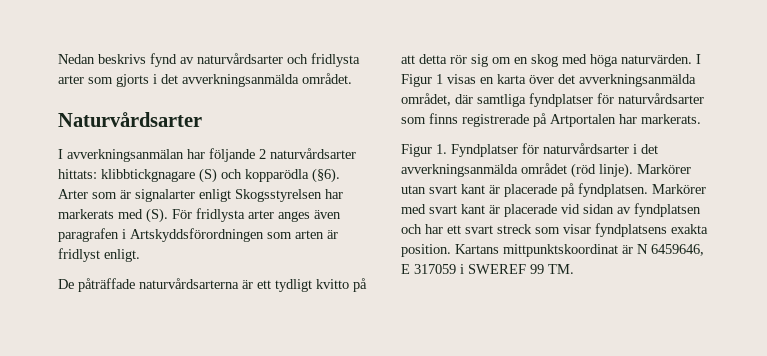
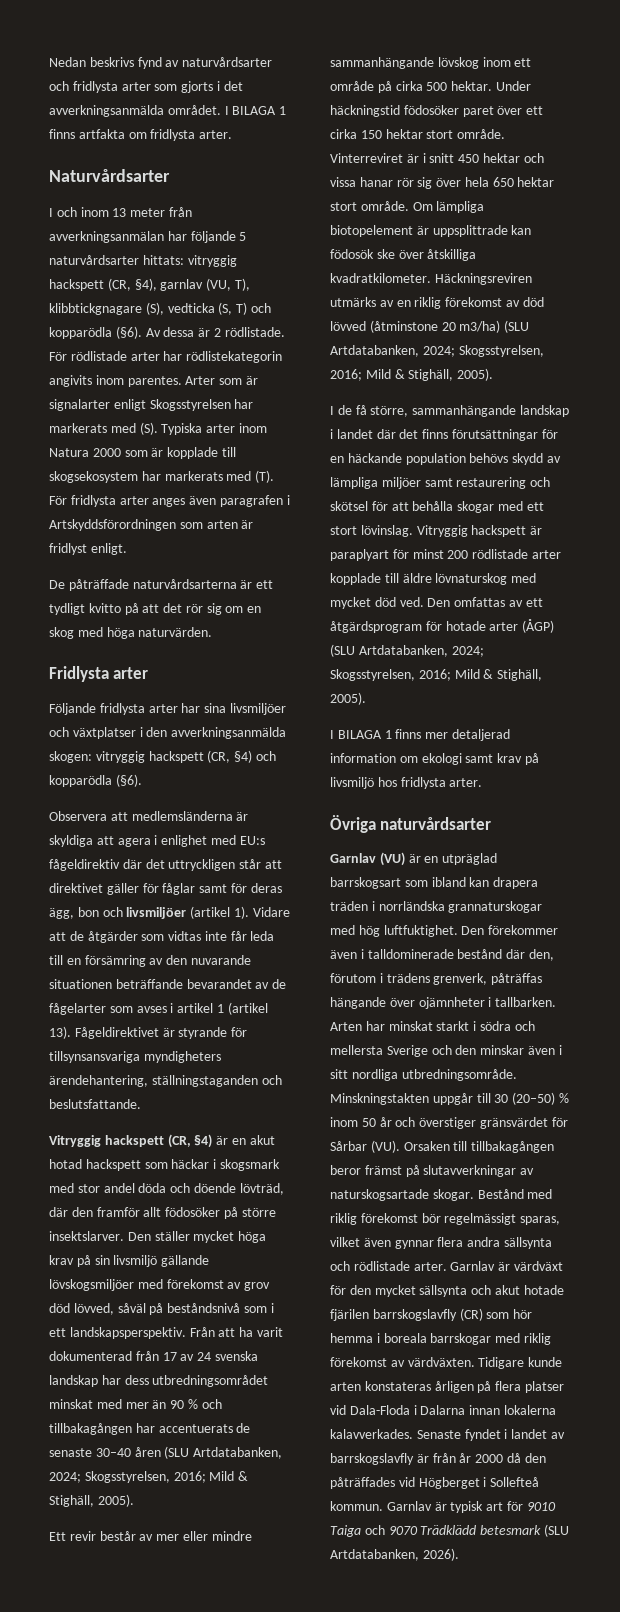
[58,112,202,127] [58,149,63,159] // Naturvårdsarter // I -> [224,106,287,115] [49,129,233,141] [49,169,170,182] [49,207,192,217] I BILAGA 1 finns artfakta om fridlysta arter. // Naturvårdsarter // I och inom 13 meter från
[259,149,266,159] 2 -> [239,232,247,241] 5
[101,168,340,183] klibbtickgnagare (S) och kopparödla (§6). -> [187,255,237,267] [49,278,250,291] [49,302,271,315] [49,326,285,339] [49,351,283,363] [49,375,182,387] vitryggig hackspett (CR, §4), garnlav (VU, T), klibbtickgnagare (S), vedticka (S, T) och kopparödla (§6). Av dessa är 2 rödlistade. För rödlistade arter har rödlistekategorin angivits inom parentes.
(168, 215) none -> [161,423,267,435] [49,447,236,459] [49,470,275,483] Typiska arter inom Natura 2000 som är kopplade till skogsekosystem har markerats med (T).
[419,54,447,64] detta -> [163,603,183,613] det
[696,54,701,64] [401,74,696,87] [401,93,704,107] [401,113,701,127] [401,143,658,157] [401,163,691,178] [401,183,706,197] [401,203,701,217] [401,223,708,237] [401,244,704,257] [401,264,574,274] I Figur 1 visas en karta över det avverkningsanmälda området, där samtliga fyndplatser för naturvårdsarter som finns registrerade på Artportalen har markerats. // Figur 1. Fyndplatser för naturvårdsarter i det avverkningsanmälda området (röd linje). Markörer utan svart kant är placerade på fyndplatsen. Markörer med svart kant är placerade vid sidan av fyndplatsen och har ett svart streck som visar fyndplatsens exakta position. Kartans mittpunktskoordinat är N 6459646, E 317059 i SWEREF 99 TM. -> [49,666,149,682] [49,703,286,715] [49,727,287,739] [49,750,276,763] [49,774,142,787] [49,811,249,821] [49,835,265,847] [49,859,282,871] [49,883,282,895] [49,906,290,919] [49,931,275,943] [49,955,251,967] [49,979,287,989] [49,1002,268,1015] [49,1026,248,1039] [49,1051,221,1063] [49,1075,282,1087] [49,1099,141,1109] [49,1134,275,1148] [49,1159,280,1171] [49,1183,284,1195] [49,1207,276,1219] [49,1231,267,1243] [49,1255,210,1267] [49,1279,271,1291] [49,1303,274,1315] [49,1327,283,1339] [49,1351,258,1361] [49,1375,269,1387] [49,1399,222,1409] [49,1423,251,1435] [49,1446,283,1459] [49,1471,249,1483] [49,1494,134,1507] [49,1531,252,1541] [330,57,532,69] [330,81,531,93] [330,105,544,117] [330,129,506,139] [330,153,544,163] [330,177,555,189] [330,201,485,213] [330,225,532,237] [330,249,477,261] [330,273,532,285] [330,297,544,309] [330,320,530,333] [330,345,544,357] [330,368,494,381] [330,405,569,417] [330,429,558,441] [330,453,561,465] [330,477,551,489] [330,501,544,513] [330,525,543,537] [330,549,561,561] [330,573,537,585] [330,597,543,609] [330,619,555,633] [330,644,484,657] [330,669,543,681] [330,692,366,705] [330,729,510,741] [330,753,539,765] [330,777,483,789] [330,815,492,833] [330,852,498,866] [330,877,539,889] [330,901,543,913] [330,925,559,937] [330,949,554,961] [330,973,543,985] [330,997,557,1009] [330,1021,535,1031] [330,1045,562,1057] [330,1069,517,1081] [330,1092,569,1105] [330,1117,568,1129] [330,1140,555,1153] [330,1165,535,1177] [330,1189,553,1201] [330,1213,561,1225] [330,1237,552,1249] [330,1261,563,1271] [330,1285,564,1297] [330,1308,533,1321] [330,1333,551,1345] [330,1357,563,1369] [330,1381,564,1393] [330,1405,556,1415] [330,1429,565,1441] [330,1453,546,1465] [330,1477,540,1489] [330,1501,556,1513] [330,1524,569,1537] [330,1548,459,1561] // Fridlysta arter // Följande fridlysta arter har sina livsmiljöer och växtplatser i den avverkningsanmälda skogen: vitryggig hackspett (CR, §4) och kopparödla (§6). // Observera att medlemsländerna är skyldiga att agera i enlighet med EU:s fågeldirektiv där det uttryckligen står att direktivet gäller för fåglar samt för deras ägg, bon och livsmiljöer (artikel 1). Vidare att de åtgärder som vidtas inte får leda till en försämring av den nuvarande situationen beträffande bevarandet av de fågelarter som avses i artikel 1 (artikel 13). Fågeldirektivet är styrande för tillsynsansvariga myndigheters ärendehantering, ställningstaganden och beslutsfattande. // Vitryggig hackspett (CR, §4) är en akut hotad hackspett som häckar i skogsmark med stor andel döda och döende lövträd, där den framför allt födosöker på större insektslarver. Den ställer mycket höga krav på sin livsmiljö gällande lövskogsmiljöer med förekomst av grov död lövved, såväl på beståndsnivå som i ett landskapsperspektiv. Från att ha varit dokumenterad från 17 av 24 svenska landskap har dess utbredningsområdet minskat med mer än 90 % och tillbakagången har accentuerats de senaste 30–40 åren (SLU Artdatabanken, 2024; Skogsstyrelsen, 2016; Mild & Stighäll, 2005). // Ett revir består av mer eller mindre sammanhängande lövskog inom ett område på cirka 500 hektar. Under häckningstid födosöker paret över ett cirka 150 hektar stort område. Vinterreviret är i snitt 450 hektar och vissa hanar rör sig över hela 650 hektar stort område. Om lämpliga biotopelement är uppsplittrade kan födosök ske över åtskilliga kvadratkilometer. Häckningsreviren utmärks av en riklig förekomst av död lövved (åtminstone 20 m3/ha) (SLU Artdatabanken, 2024; Skogsstyrelsen, 2016; Mild & Stighäll, 2005). // I de få större, sammanhängande landskap i landet där det finns förutsättningar för en häckande population behövs skydd av lämpliga miljöer samt restaurering och skötsel för att behålla skogar med ett stort lövinslag. Vitryggig hackspett är paraplyart för minst 200 rödlistade arter kopplade till äldre lövnaturskog med mycket död ved. Den omfattas av ett åtgärdsprogram för hotade arter (ÅGP) (SLU Artdatabanken, 2024; Skogsstyrelsen, 2016; Mild & Stighäll, 2005). // I BILAGA 1 finns mer detaljerad information om ekologi samt krav på livsmiljö hos fridlysta arter. // Övriga naturvårdsarter // Garnlav (VU) är en utpräglad barrskogsart som ibland kan drapera träden i norrländska grannaturskogar med hög luftfuktighet. Den förekommer även i talldominerade bestånd där den, förutom i trädens grenverk, påträffas hängande över ojämnheter i tallbarken. Arten har minskat starkt i södra och mellersta Sverige och den minskar även i sitt nordliga utbredningsområde. Minskningstakten uppgår till 30 (20–50) % inom 50 år och överstiger gränsvärdet för Sårbar (VU). Orsaken till tillbakagången beror främst på slutavverkningar av naturskogsartade skogar. Bestånd med riklig förekomst bör regelmässigt sparas, vilket även gynnar flera andra sällsynta och rödlistade arter. Garnlav är värdväxt för den mycket sällsynta och akut hotade fjärilen barrskogslavfly (CR) som hör hemma i boreala barrskogar med riklig förekomst av värdväxten. Tidigare kunde arten konstateras årligen på flera platser vid Dala-Floda i Dalarna innan lokalerna kalavverkades. Senaste fyndet i landet av barrskogslavfly är från år 2000 då den påträffades vid Högberget i Sollefteå kommun. Garnlav är typisk art för 9010 Taiga och 9070 Trädklädd betesmark (SLU Artdatabanken, 2026).

